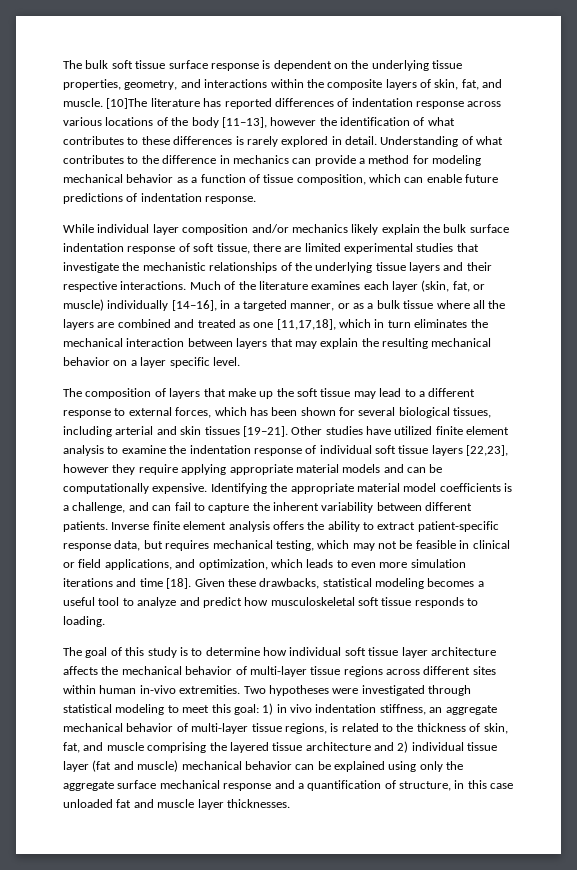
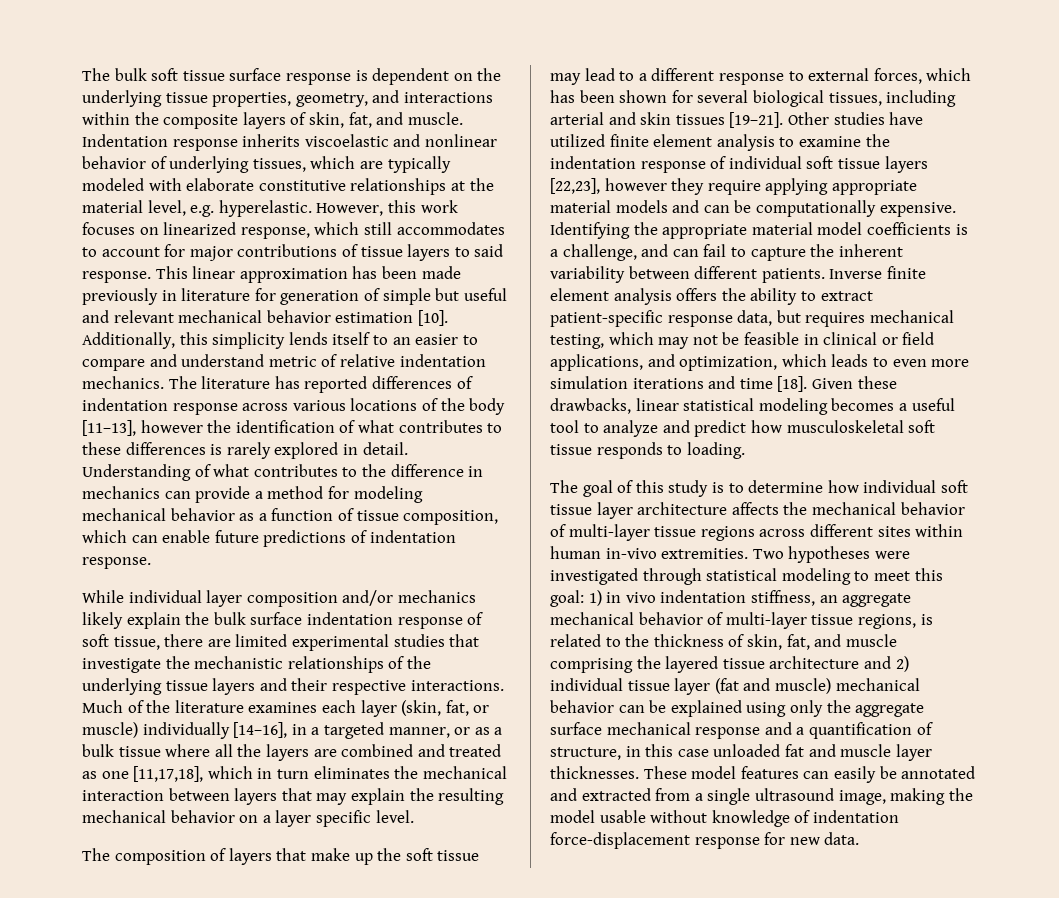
[106,98,148,109] [10]The -> [82,134,497,151] [82,156,451,173] [82,178,494,195] [82,200,458,217] [82,222,505,239] [82,244,504,261] [82,266,461,283] [82,288,507,305] [82,310,448,326] [82,332,478,349] [82,354,486,371] [82,376,197,389] Indentation response inherits viscoelastic and nonlinear behavior of underlying tissues, which are typically modeled with elaborate constitutive relationships at the material level, e.g. hyperelastic. However, this work focuses on linearized response, which still accommodates to account for major contributions of tissue layers to said response. This linear approximation has been made previously in literature for generation of simple but useful and relevant mechanical behavior estimation [10]. Additionally, this simplicity lends itself to an easier to compare and understand metric of relative indentation mechanics. The
(320, 583) none -> [635,398,679,411] linear
(290, 803) none -> [643,766,976,783] [550,788,973,805] [550,810,899,827] [550,832,860,849] These model features can easily be annotated and extracted from a single ultrasound image, making the model usable without knowledge of indentation force-displacement response for new data.

